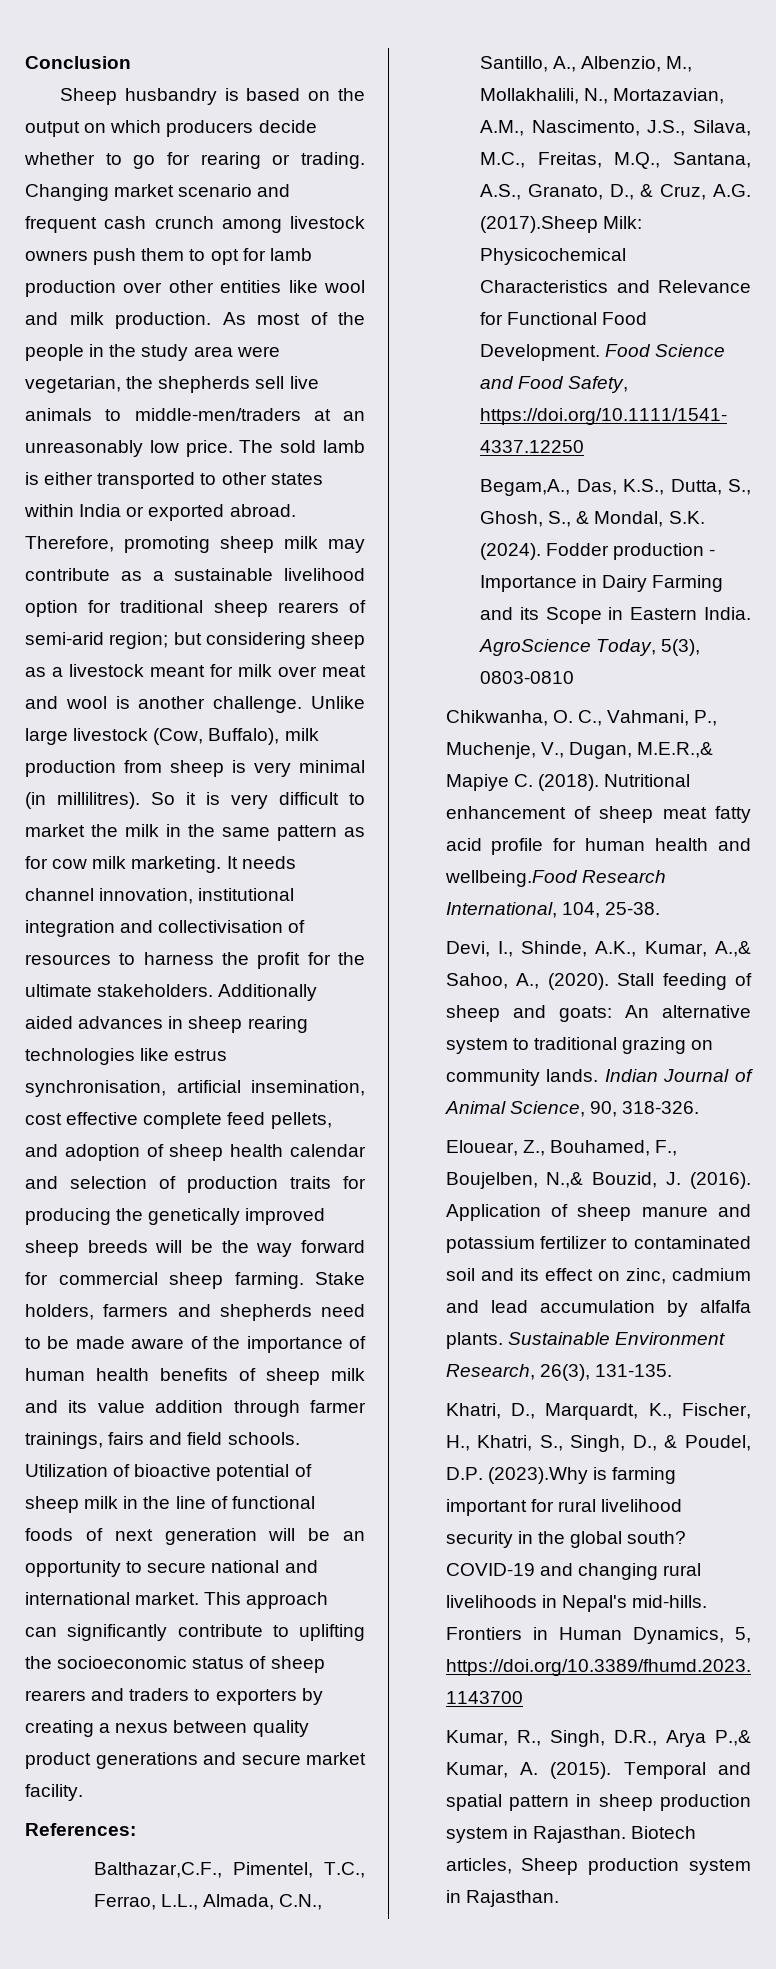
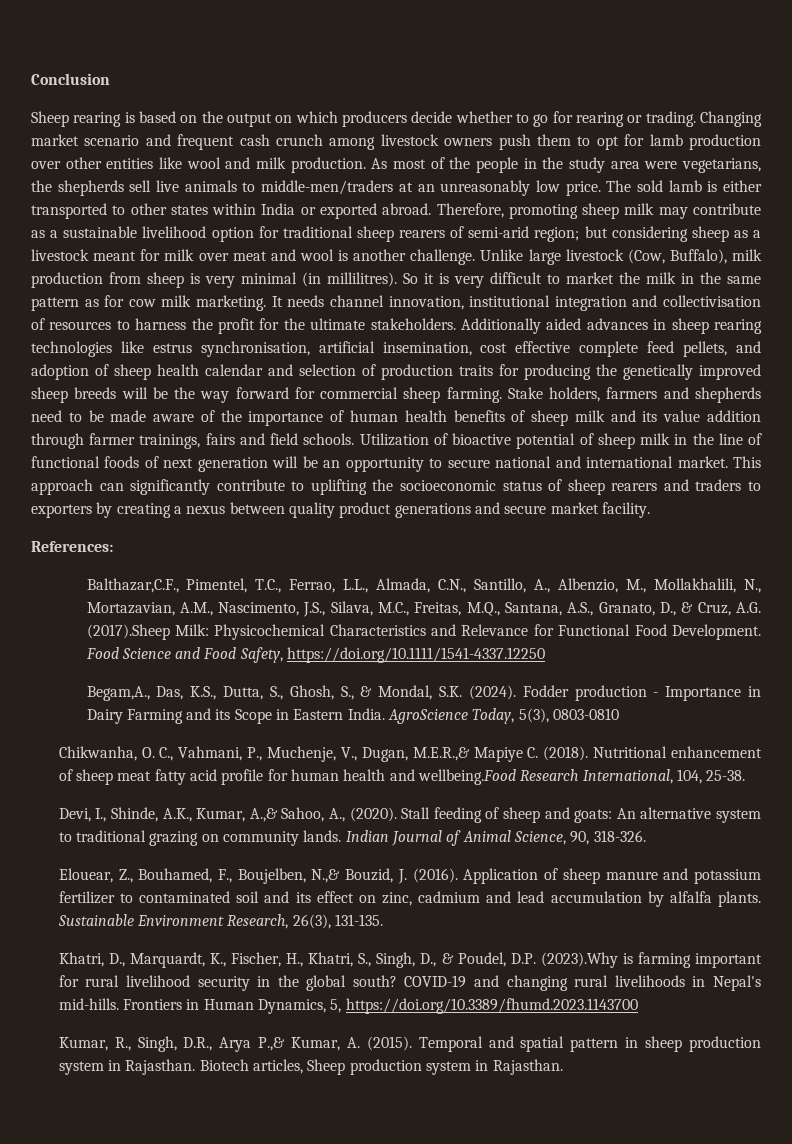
[124,88,217,105] husbandry -> [73,112,122,127] rearing
[25,376,121,393] vegetarian, -> [682,158,761,173] vegetarians,

